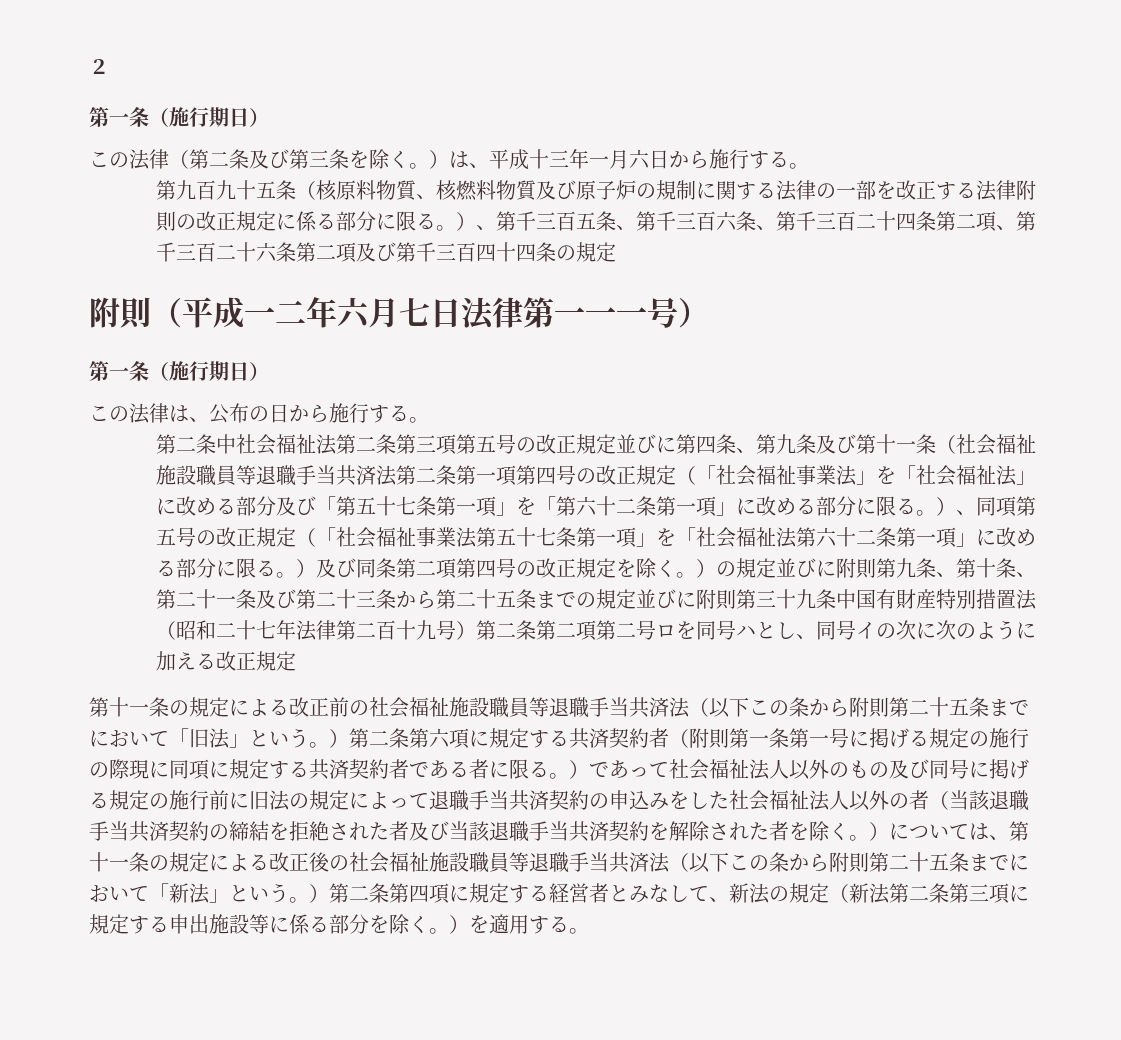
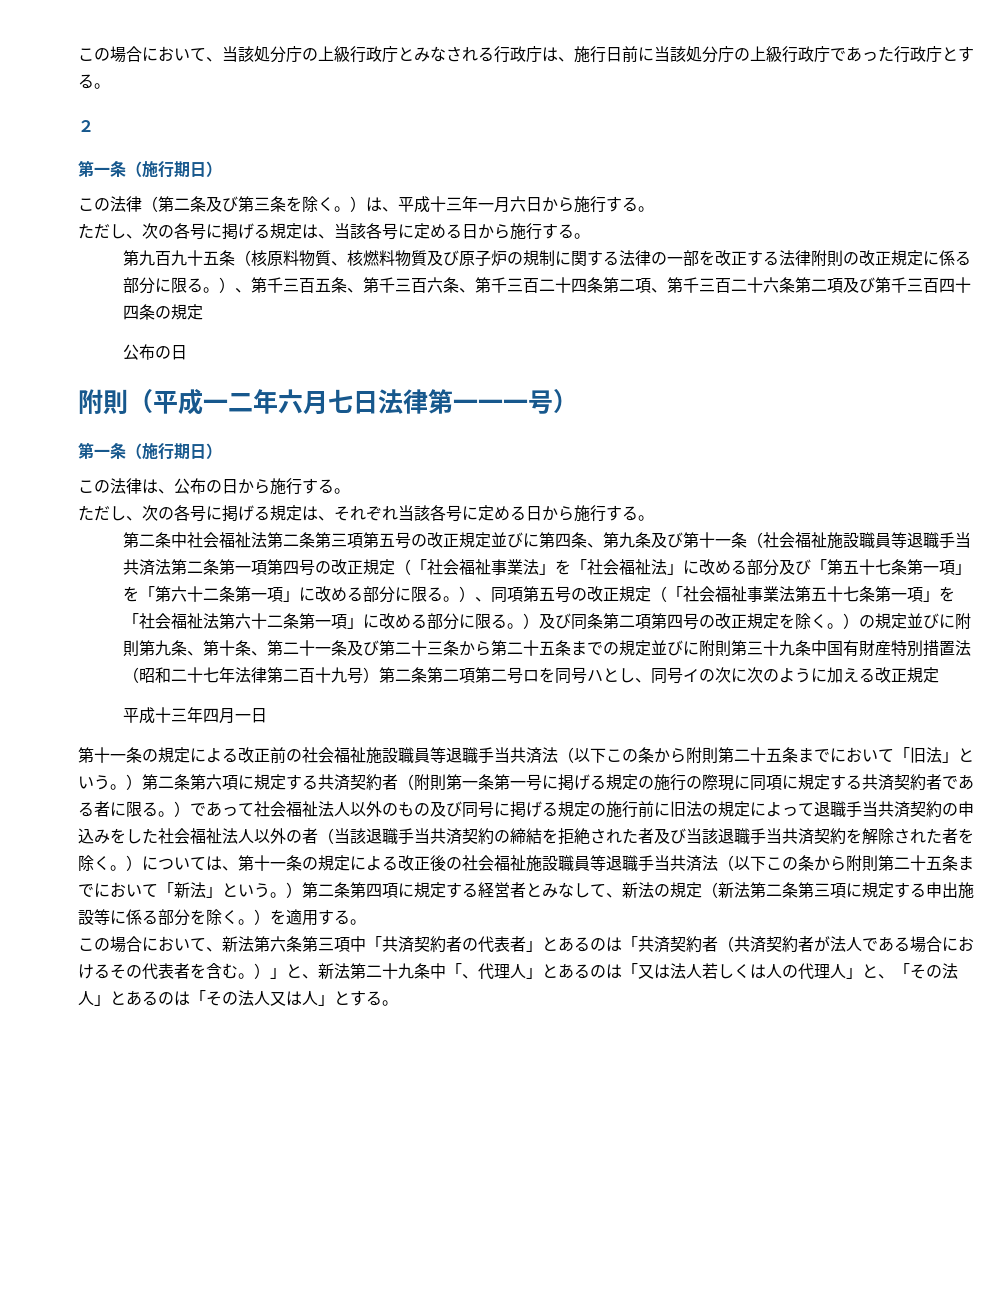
(89, 66) none -> [78,46,974,63] [78,74,110,89] この場合において、当該処分庁の上級行政庁とみなされる行政庁は、施行日前に当該処分庁の上級行政庁であった行政庁とする。 //
(809, 166) none -> [78,223,590,240] // ただし、次の各号に掲げる規定は、当該各号に定める日から施行する。
(616, 252) none -> [123,344,188,360] // 公布の日
(429, 420) none -> [78,505,654,522] // ただし、次の各号に掲げる規定は、それぞれ当該各号に定める日から施行する。
(296, 661) none -> [123,707,268,724] // 平成十三年四月一日
(589, 931) none -> [78,936,974,953] [78,963,958,980] [78,990,398,1006] // この場合において、新法第六条第三項中「共済契約者の代表者」とあるのは「共済契約者（共済契約者が法人である場合におけるその代表者を含む。）」と、新法第二十九条中「、代理人」とあるのは「又は法人若しくは人の代理人」と、「その法人」とあるのは「その法人又は人」とする。

